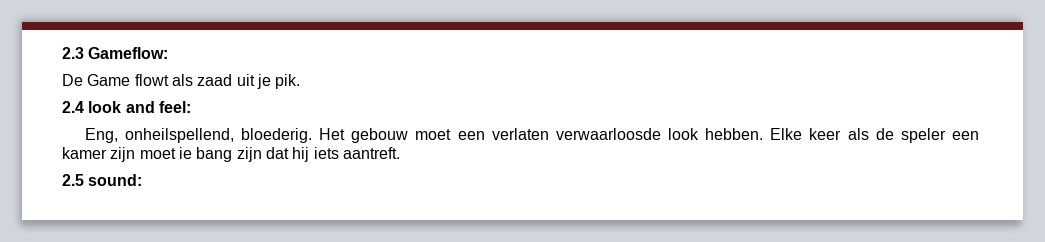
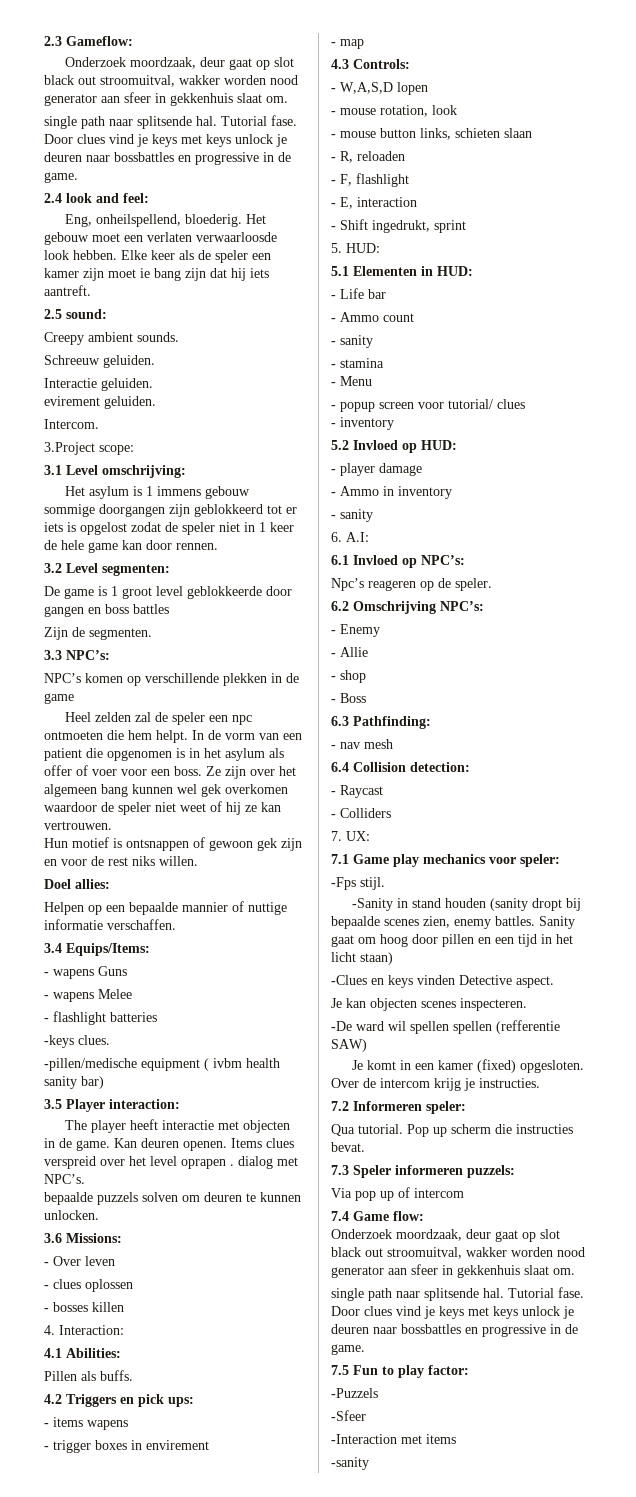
[62,74,301,89] De Game flowt als zaad uit je pik. -> [65,57,295,70] [44,75,298,87] [44,92,288,106] [44,115,297,129] [44,134,287,147] [44,152,291,165] [44,172,78,183] Onderzoek moordzaak, deur gaat op slot black out stroomuitval, wakker worden nood generator aan sfeer in gekkenhuis slaat om. // single path naar splitsende hal. Tutorial fase. Door clues vind je keys met keys unlock je deuren naar bossbattles en progressive in de game.
(143, 180) none -> [44,332,179,345] [44,355,155,368] [44,378,153,391] [44,396,156,409] [44,419,99,429] [44,442,134,455] [44,465,186,478] [65,486,251,499] [44,504,297,517] [44,522,294,535] [44,540,218,553] [44,563,170,576] [44,586,292,599] [44,604,169,617] [44,627,152,640] [44,650,110,660] [44,673,299,686] [44,693,74,704] [65,712,253,725] [44,730,302,743] [44,748,284,761] [44,765,296,779] [44,784,288,797] [44,801,281,815] [44,821,112,830] [44,837,302,851] [44,856,198,866] [44,879,110,889] [44,901,287,915] [44,919,176,930] [44,943,150,956] [44,966,127,979] [44,989,132,1002] [44,1011,157,1025] [44,1035,110,1048] [44,1058,280,1071] [44,1076,104,1089] [44,1099,180,1112] [65,1119,291,1133] [44,1138,294,1151] [44,1156,298,1169] [44,1174,85,1184] [44,1192,301,1205] [44,1210,99,1220] [44,1233,122,1243] [44,1256,115,1266] [44,1279,133,1292] [44,1302,124,1312] [44,1325,124,1335] [44,1348,121,1358] [44,1370,133,1381] [44,1394,194,1407] [44,1417,128,1430] [44,1440,209,1453] [331,39,364,49] [331,59,410,69] [331,82,428,95] [331,105,457,117] [331,128,532,140] [331,151,405,163] [331,173,409,187] [331,197,417,209] [331,219,466,233] [331,243,380,253] [331,266,473,276] [331,288,386,299] [331,312,414,322] [331,335,373,348] [331,358,384,368] [331,376,372,386] [331,399,525,412] [331,417,394,430] [331,440,457,453] [331,463,422,476] [331,486,452,499] [331,509,373,522] [331,532,369,542] [331,555,465,568] [331,578,492,591] [331,601,484,614] [331,624,380,637] [331,647,368,657] [331,670,366,683] [331,693,366,703] [331,716,431,729] [331,739,393,749] [331,762,470,772] [331,785,383,798] [331,808,391,818] [331,831,370,841] [331,854,560,867] [331,877,385,890] [352,898,582,911] [331,916,575,929] [331,934,573,947] [331,952,393,965] [331,975,554,988] [331,998,527,1011] [331,1020,560,1034] [331,1039,367,1052] [352,1059,585,1073] [331,1078,540,1091] [331,1101,466,1114] [331,1124,573,1137] [331,1142,365,1152] [331,1165,515,1178] [331,1187,464,1201] [331,1211,424,1221] [331,1229,560,1242] [331,1247,585,1259] [331,1264,575,1278] [331,1287,584,1301] [331,1306,574,1319] [331,1324,578,1337] [331,1344,365,1355] [331,1365,469,1378] [331,1388,378,1398] [331,1410,366,1421] [331,1434,456,1444] [331,1457,369,1470] // Creepy ambient sounds. // Schreeuw geluiden. // Interactie geluiden. // evirement geluiden. // Intercom. // 3.Project scope: // 3.1 Level omschrijving: // Het asylum is 1 immens gebouw sommige doorgangen zijn geblokkeerd tot er iets is opgelost zodat de speler niet in 1 keer de hele game kan door rennen. // 3.2 Level segmenten: // De game is 1 groot level geblokkeerde door gangen en boss battles // Zijn de segmenten. // 3.3 NPC’s: // NPC’s komen op verschillende plekken in de game // Heel zelden zal de speler een npc ontmoeten die hem helpt. In de vorm van een patient die opgenomen is in het asylum als offer of voer voor een boss. Ze zijn over het algemeen bang kunnen wel gek overkomen waardoor de speler niet weet of hij ze kan vertrouwen. // Hun motief is ontsnappen of gewoon gek zijn en voor de rest niks willen. // Doel allies: // Helpen op een bepaalde mannier of nuttige informatie verschaffen. // 3.4 Equips/Items: // - wapens Guns // - wapens Melee // - flashlight batteries // -keys clues. // -pillen/medische equipment ( ivbm health sanity bar) // 3.5 Player interaction: // The player heeft interactie met objecten in de game. Kan deuren openen. Items clues verspreid over het level oprapen . dialog met NPC’s. // bepaalde puzzels solven om deuren te kunnen unlocken. // 3.6 Missions: // - Over leven // - clues oplossen // - bosses killen // 4. Interaction: // 4.1 Abilities: // Pillen als buffs. // 4.2 Triggers en pick ups: // - items wapens // - trigger boxes in envirement // - map // 4.3 Controls: // - W,A,S,D lopen // - mouse rotation, look // - mouse button links, schieten slaan // - R, reloaden // - F, flashlight // - E, interaction // - Shift ingedrukt, sprint // 5. HUD: // 5.1 Elementen in HUD: // - Life bar // - Ammo count // - sanity // - stamina // - Menu // - popup screen voor tutorial/ clues // - inventory // 5.2 Invloed op HUD: // - player damage // - Ammo in inventory // - sanity // 6. A.I: // 6.1 Invloed op NPC’s: // Npc’s reageren op de speler. // 6.2 Omschrijving NPC’s: // - Enemy // - Allie // - shop // - Boss // 6.3 Pathfinding: // - nav mesh // 6.4 Collision detection: // - Raycast // - Colliders // 7. UX: // 7.1 Game play mechanics voor speler: // -Fps stijl. // -Sanity in stand houden (sanity dropt bij bepaalde scenes zien, enemy battles. Sanity gaat om hoog door pillen en een tijd in het licht staan) // -Clues en keys vinden Detective aspect. // Je kan objecten scenes inspecteren. // -De ward wil spellen spellen (refferentie SAW) // Je komt in een kamer (fixed) opgesloten. Over de intercom krijg je instructies. // 7.2 Informeren speler: // Qua tutorial. Pop up scherm die instructies bevat. // 7.3 Speler informeren puzzels: // Via pop up of intercom // 7.4 Game flow: // Onderzoek moordzaak, deur gaat op slot black out stroomuitval, wakker worden nood generator aan sfeer in gekkenhuis slaat om. // single path naar splitsende hal. Tutorial fase. Door clues vind je keys met keys unlock je deuren naar bossbattles en progressive in de game. // 7.5 Fun to play factor: // -Puzzels // -Sfeer // -Interaction met items // -sanity

